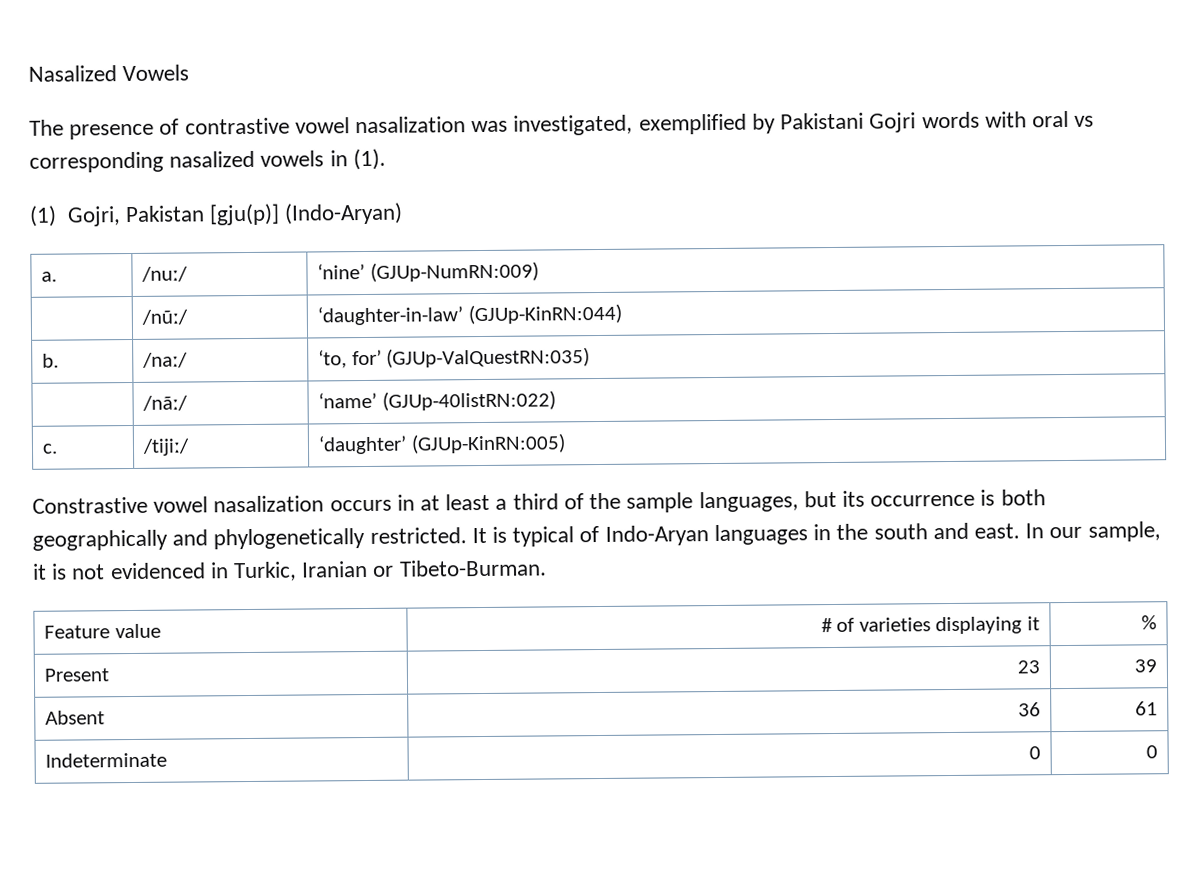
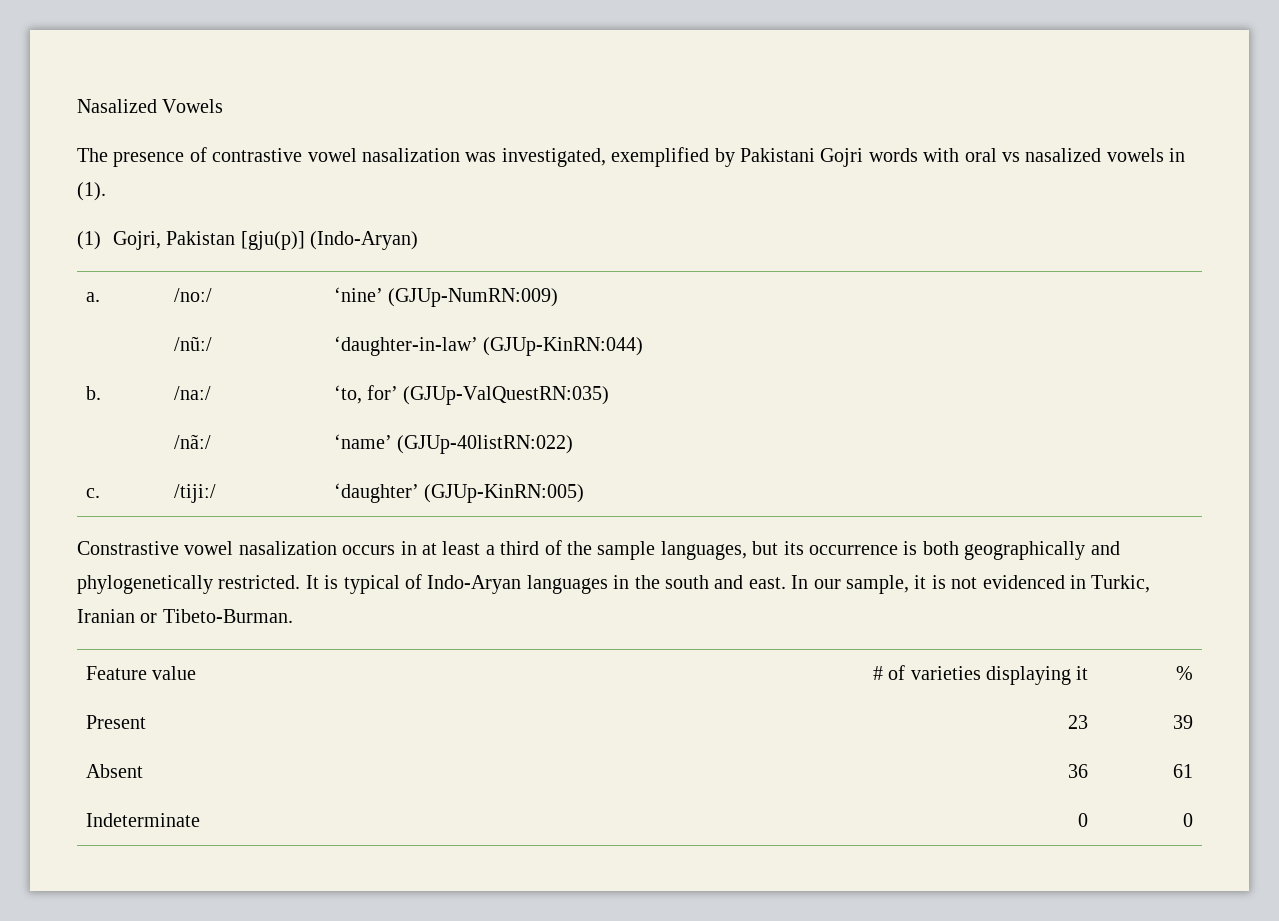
[29,151,164,173] corresponding -> (1020, 157) none
[141,266,189,282] /nuː/ -> [173,288,212,302] /noː/

